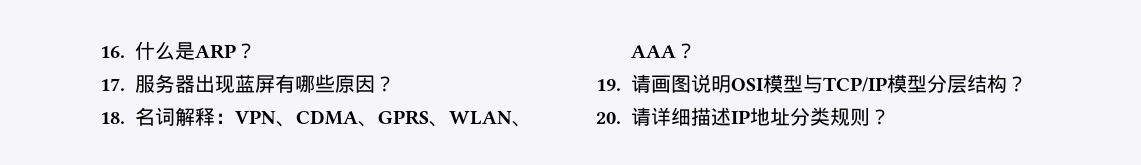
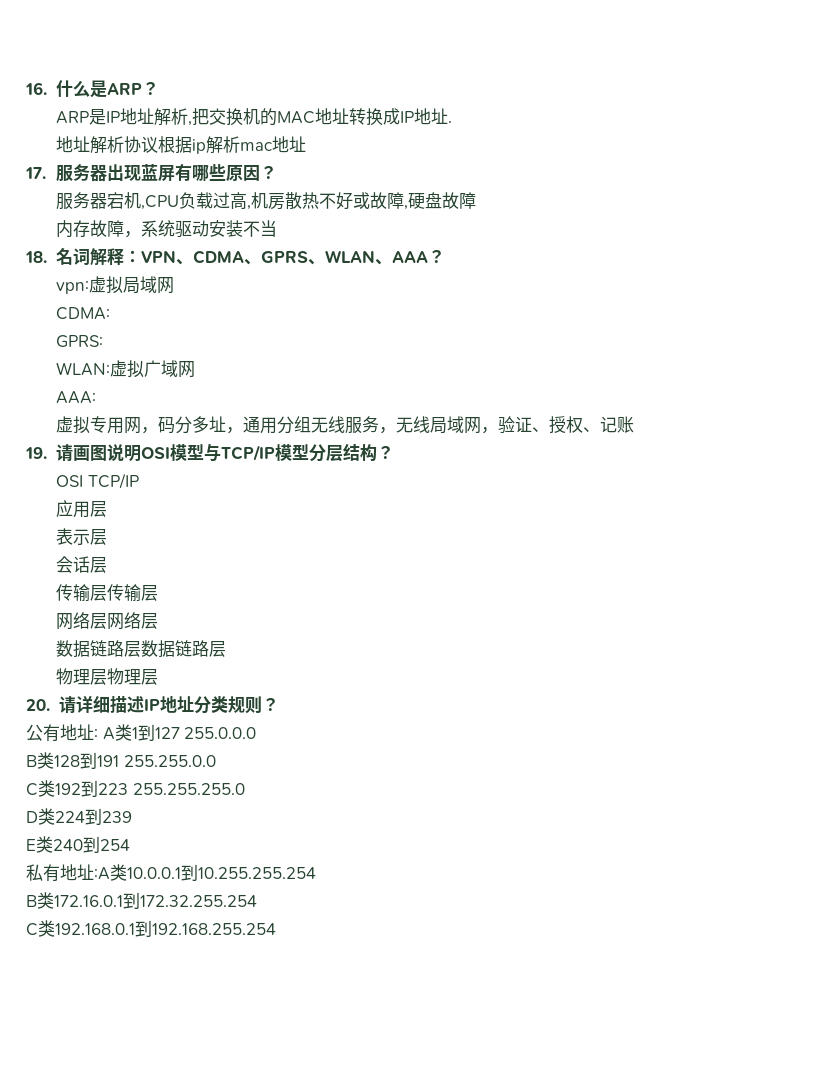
(256, 51) none -> [56,108,453,126] [56,136,307,154] // ARP是IP地址解析,把交换机的MAC地址转换成IP地址. // 地址解析协议根据ip解析mac地址
(395, 84) none -> [56,192,477,210] [56,220,278,238] // 服务器宕机,CPU负载过高,机房散热不好或故障,硬盘故障 // 内存故障，系统驱动安装不当
(696, 51) none -> [56,276,175,294] [56,307,111,320] [56,335,104,348] [56,360,196,378] [56,391,97,404] [56,416,635,434] // vpn:虚拟局域网 // CDMA: // GPRS: // WLAN:虚拟广域网 // AAA: // 虚拟专用网，码分多址，通用分组无线服务，无线局域网，验证、授权、记账
(1027, 84) none -> [56,473,139,489] [56,500,108,518] [56,528,108,545] [56,556,108,573] [56,584,159,602] [56,612,159,630] [56,640,227,658] [56,668,159,685] // OSI TCP/IP // 应用层 // 表示层 // 会话层 // 传输层传输层 // 网络层网络层 // 数据链路层数据链路层 // 物理层物理层
(890, 117) none -> [26,724,257,742] [26,752,216,769] [26,780,245,797] [26,808,132,825] [26,836,130,853] [26,864,316,882] [26,892,257,909] [26,920,276,937] // 公有地址: A类1到127 255.0.0.0 // B类128到191 255.255.0.0 // C类192到223 255.255.255.0 // D类224到239 // E类240到254 // 私有地址:A类10.0.0.1到10.255.255.254 // B类172.16.0.1到172.32.255.254 // C类192.168.0.1到192.168.255.254

